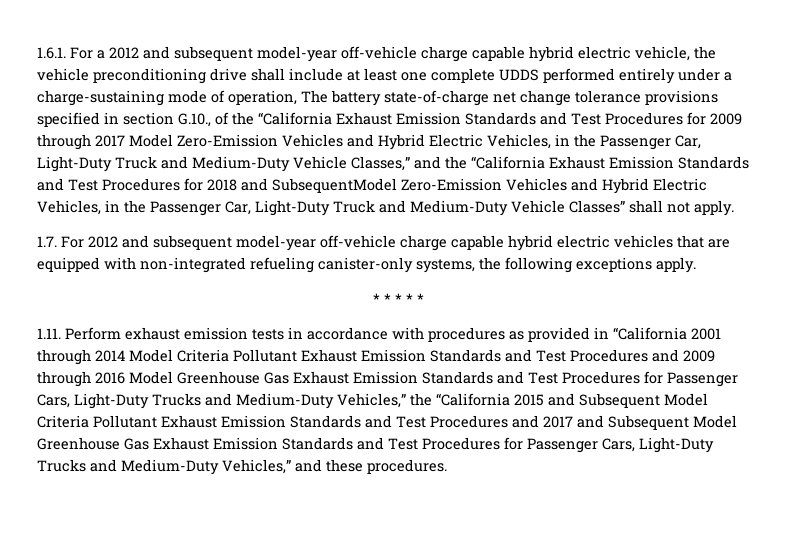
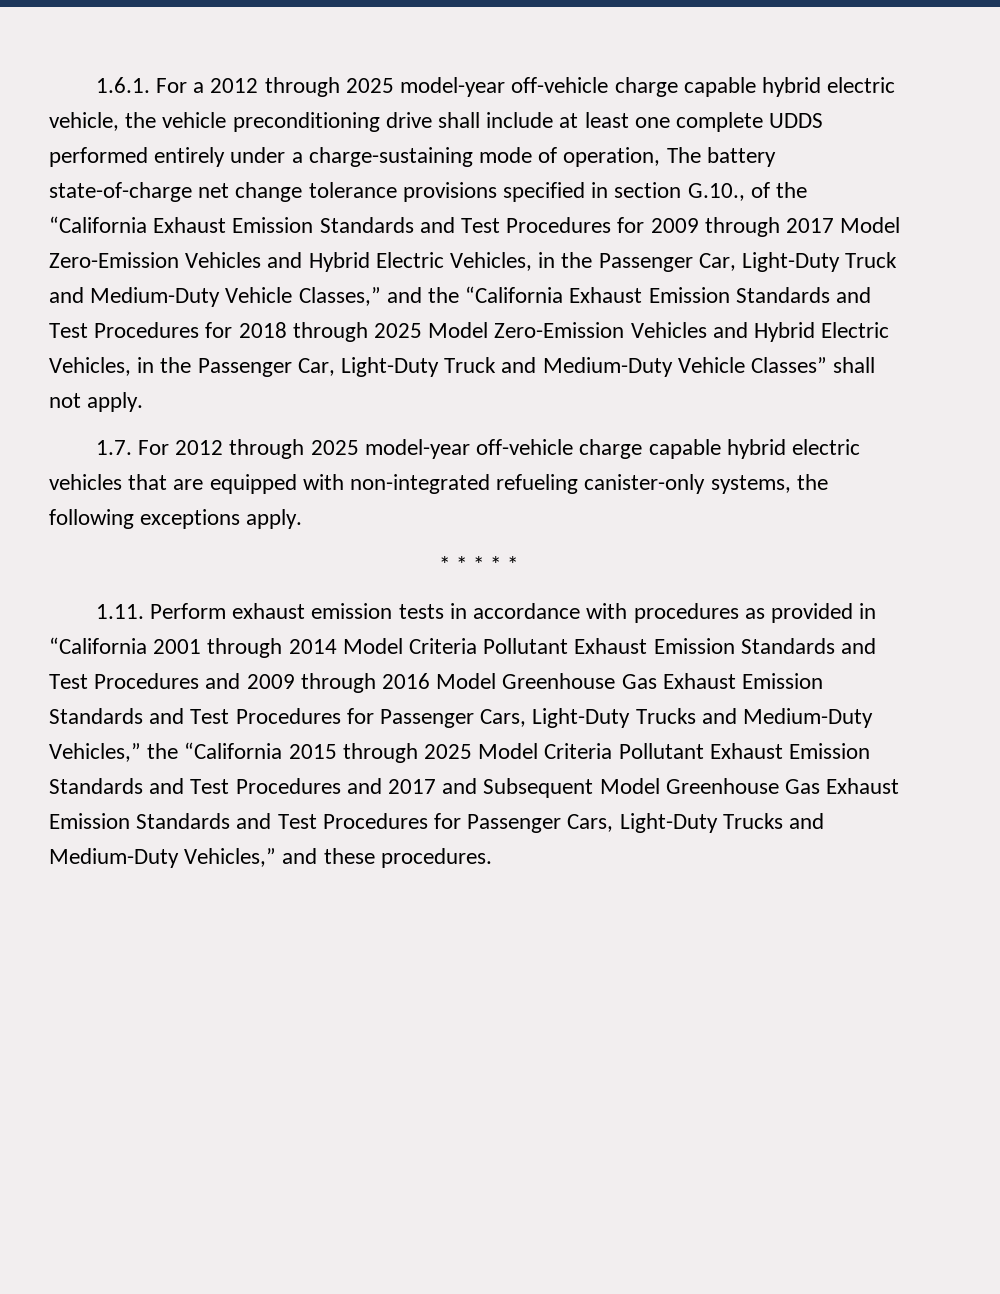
[143,46,253,61] and subsequent -> [264,77,394,97] through 2025
[241,178,397,193] and SubsequentModel -> [292,322,489,342] through 2025 Model
[122,235,232,250] and subsequent -> [229,439,359,459] through 2025
[548,393,660,408] and Subsequent -> [342,743,473,763] through 2025

